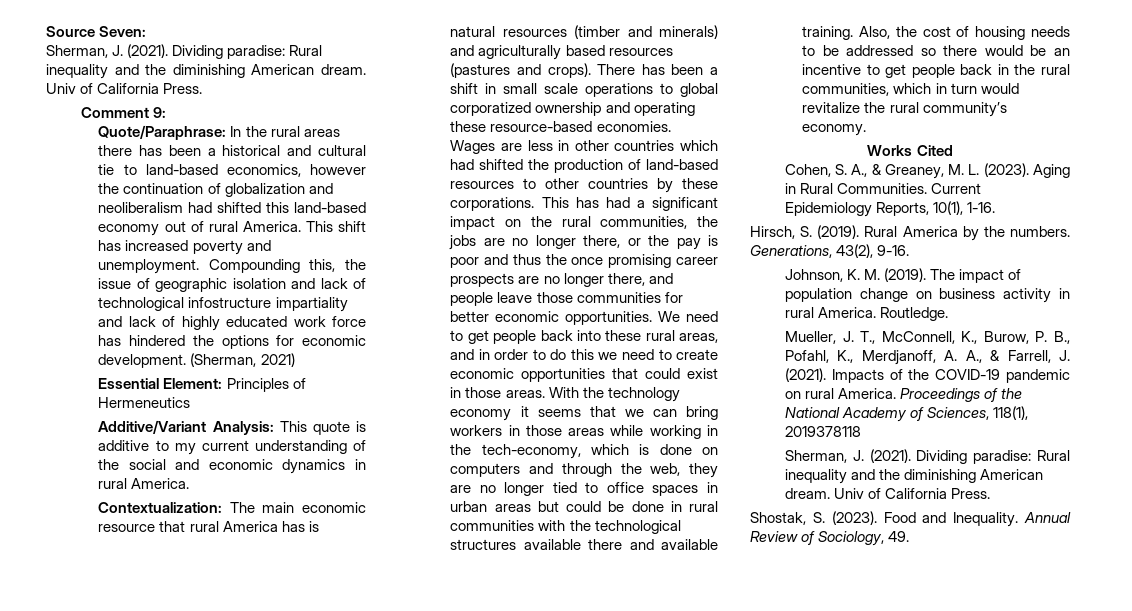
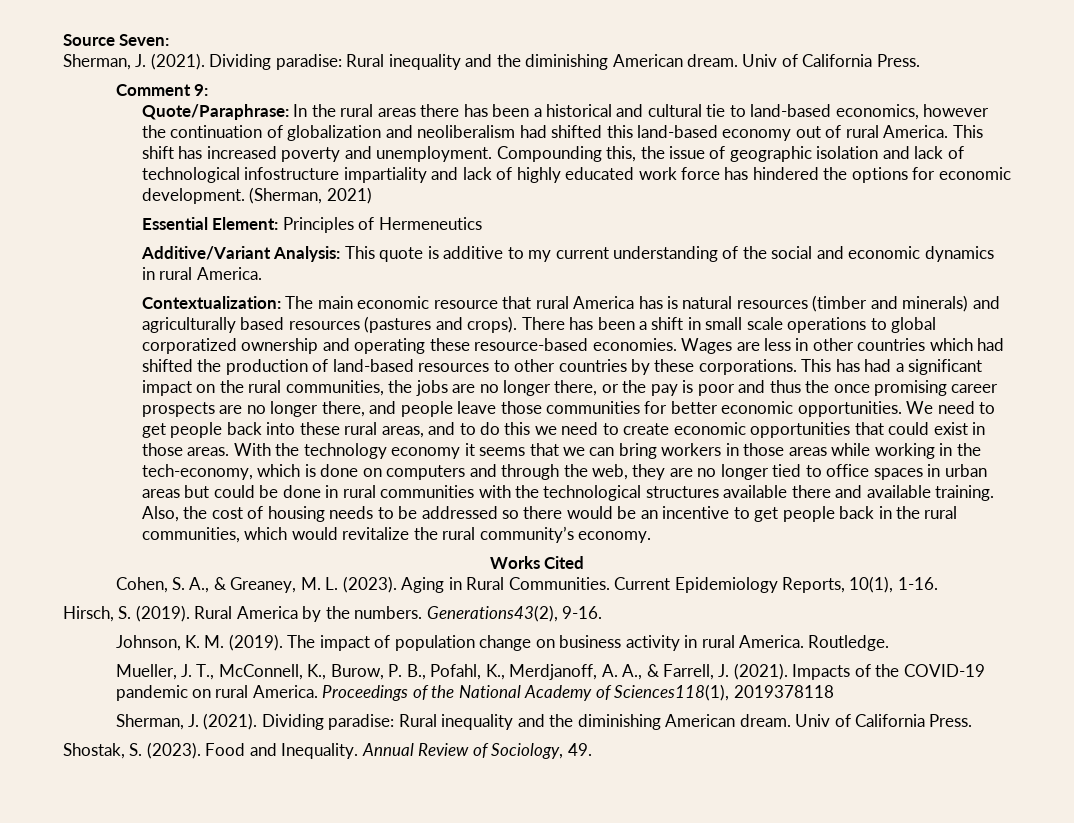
[478,349,529,360] in order -> (456, 428) none
[935,83,977,94] in turn -> (288, 533) none
[750,244,874,258] Generations, 43(2), -> [426,605,558,622] Generations43(2),
[927,406,1029,420] Sciences, 118(1), -> [614,684,730,701] Sciences118(1),

